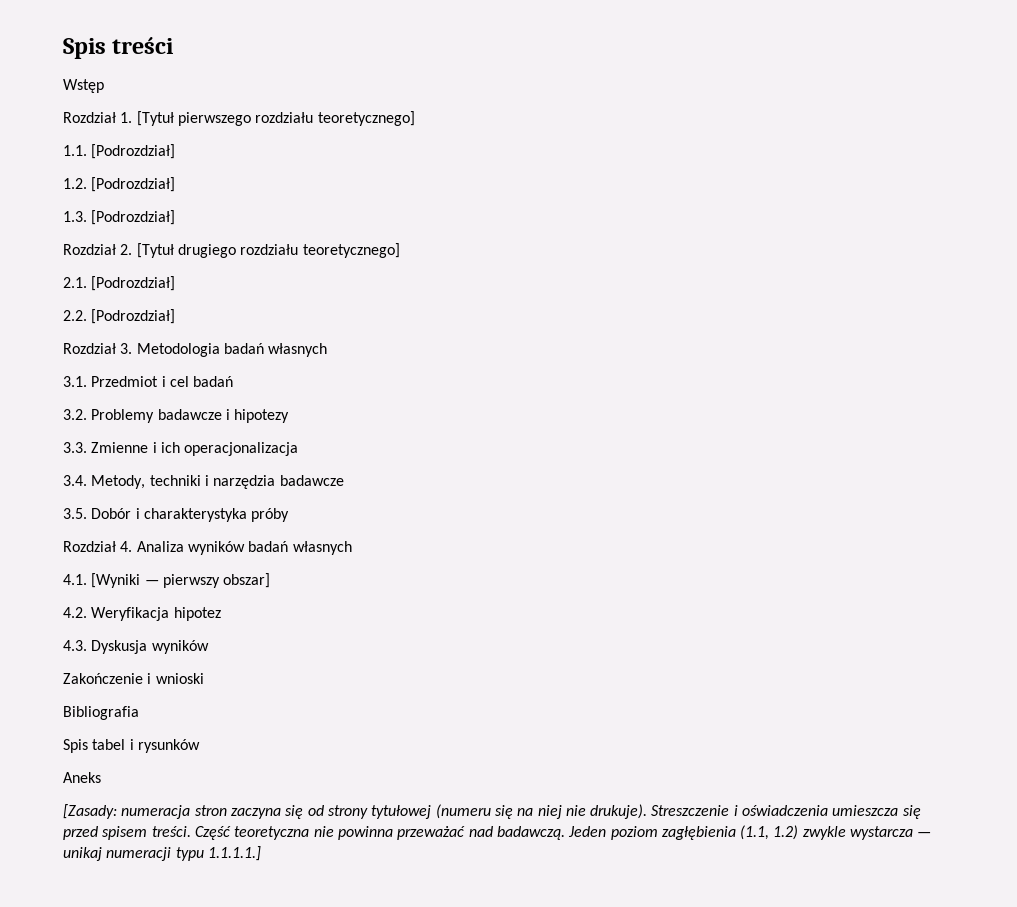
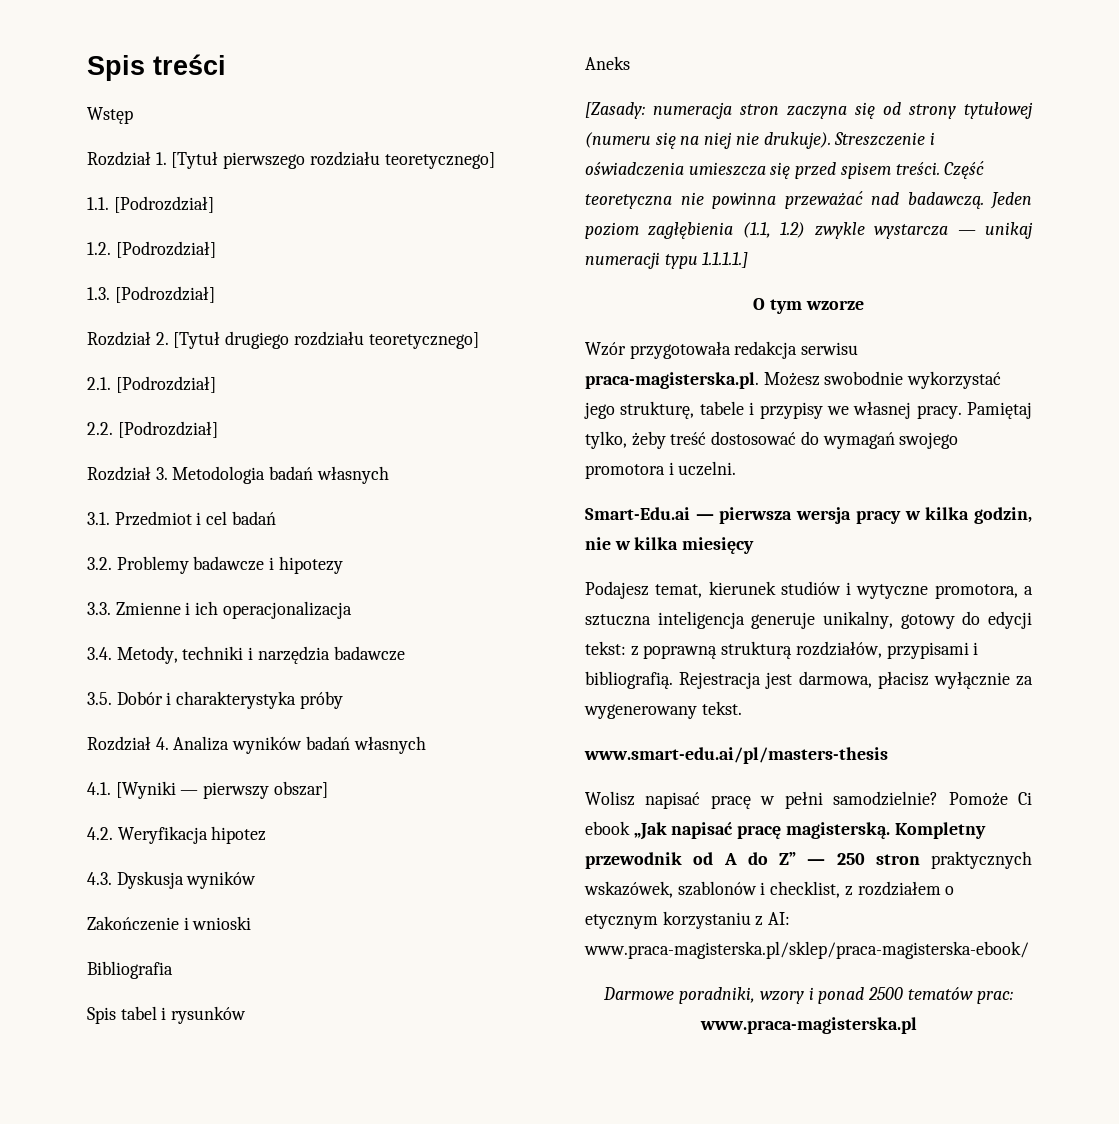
(261, 853) none -> [753,298,864,314] [585,341,859,359] [585,371,1002,389] [584,401,1032,419] [585,431,959,449] [585,461,737,479] [585,507,1032,524] [585,537,755,554] [585,581,1033,599] [585,611,1032,629] [585,641,979,659] [585,671,1033,689] [584,701,742,719] [584,747,888,764] [585,791,1032,809] [585,821,986,840] [585,851,1032,869] [584,881,955,898] [585,911,791,929] [584,941,1029,959] [603,987,1013,1004] [699,1017,917,1034] // O tym wzorze // Wzór przygotowała redakcja serwisu praca-magisterska.pl. Możesz swobodnie wykorzystać jego strukturę, tabele i przypisy we własnej pracy. Pamiętaj tylko, żeby treść dostosować do wymagań swojego promotora i uczelni. // Smart-Edu.ai — pierwsza wersja pracy w kilka godzin, nie w kilka miesięcy // Podajesz temat, kierunek studiów i wytyczne promotora, a sztuczna inteligencja generuje unikalny, gotowy do edycji tekst: z poprawną strukturą rozdziałów, przypisami i bibliografią. Rejestracja jest darmowa, płacisz wyłącznie za wygenerowany tekst. // www.smart-edu.ai/pl/masters-thesis // Wolisz napisać pracę w pełni samodzielnie? Pomoże Ci ebook „Jak napisać pracę magisterską. Kompletny przewodnik od A do Z” — 250 stron praktycznych wskazówek, szablonów i checklist, z rozdziałem o etycznym korzystaniu z AI: www.praca-magisterska.pl/sklep/praca-magisterska-ebook/ // Darmowe poradniki, wzory i ponad 2500 tematów prac: www.praca-magisterska.pl

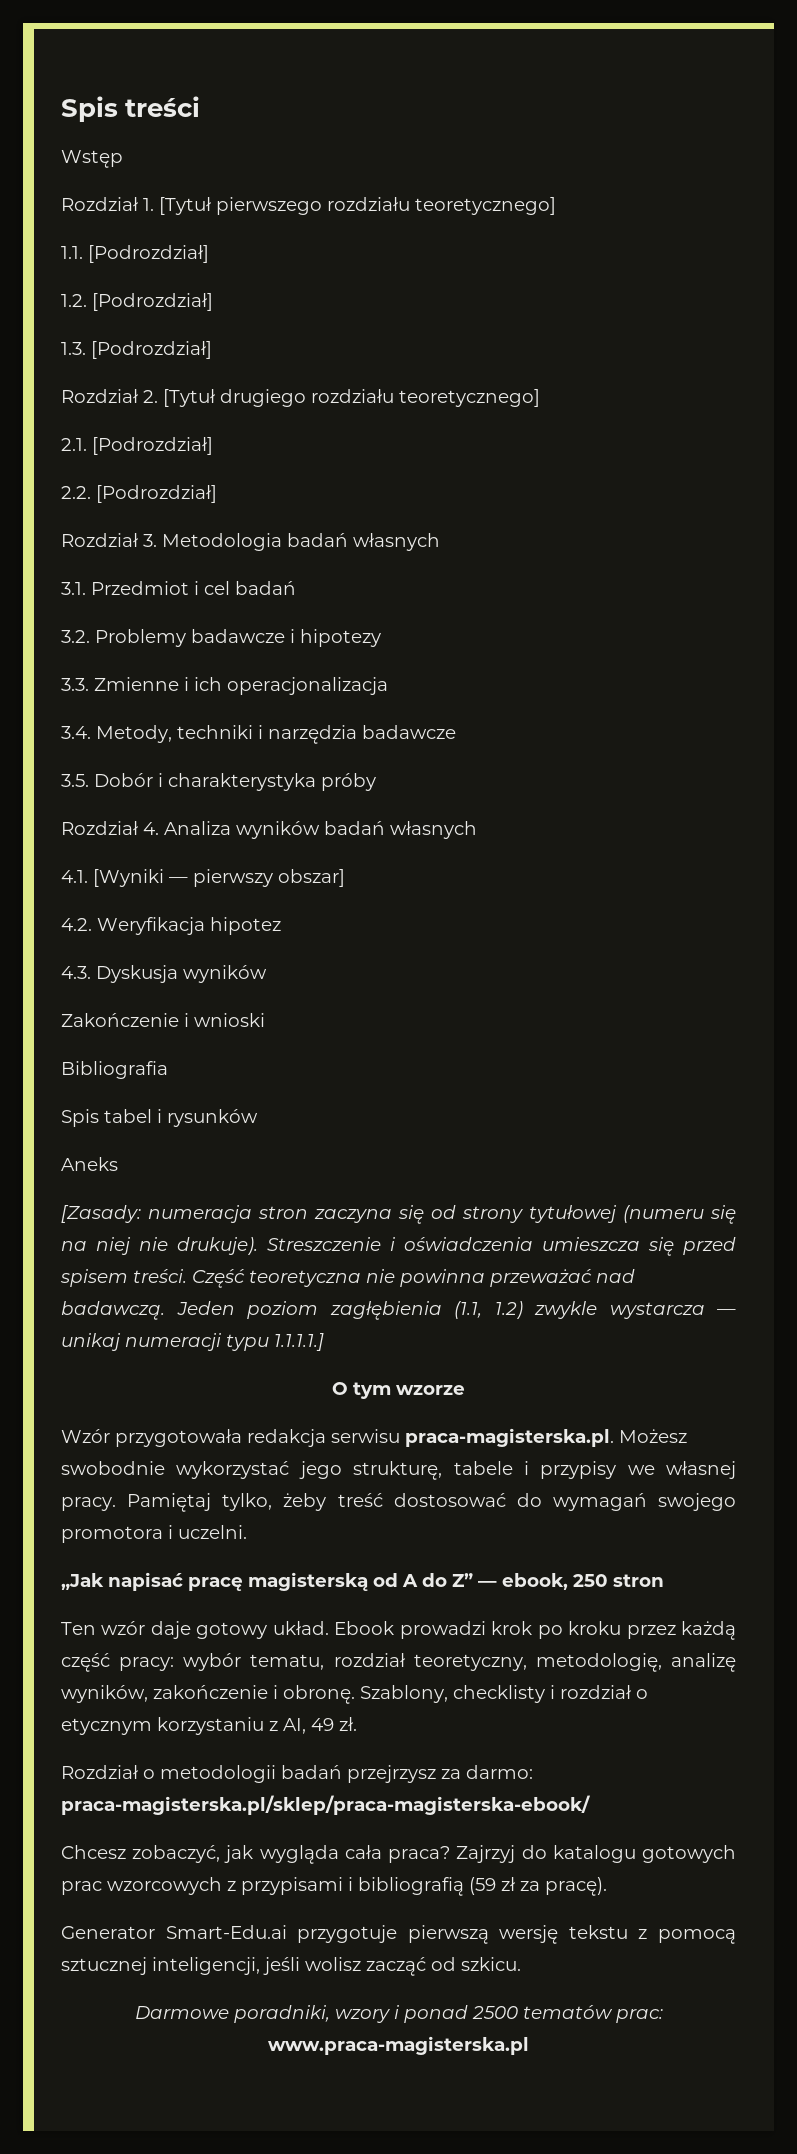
[585,507,1032,524] [585,537,755,554] [585,581,1033,599] [585,611,1032,629] [585,641,979,659] [585,671,1033,689] [584,701,742,719] [584,747,888,764] [585,791,1032,809] [585,821,986,840] [585,852,682,869] Smart-Edu.ai — pierwsza wersja pracy w kilka godzin, nie w kilka miesięcy // Podajesz temat, kierunek studiów i wytyczne promotora, a sztuczna inteligencja generuje unikalny, gotowy do edycji tekst: z poprawną strukturą rozdziałów, przypisami i bibliografią. Rejestracja jest darmowa, płacisz wyłącznie za wygenerowany tekst. // www.smart-edu.ai/pl/masters-thesis // Wolisz napisać pracę w pełni samodzielnie? Pomoże Ci ebook „Jak napisać pracę magisterską. Kompletny przewodnik -> [61,1572,368,1591] „Jak napisać pracę magisterską
(826, 862) none -> [502,1573,568,1590] ebook,
[931,851,1032,869] [584,881,955,898] [585,911,791,929] [584,941,1029,959] praktycznych wskazówek, szablonów i checklist, z rozdziałem o etycznym korzystaniu z AI: www.praca-magisterska.pl/sklep/praca-magisterska-ebook/ -> [61,1621,736,1640] [61,1653,736,1672] [61,1685,648,1704] [61,1717,357,1735] [61,1765,533,1783] [61,1795,591,1815] [61,1845,736,1864] [61,1877,607,1896] [61,1925,736,1944] [61,1957,521,1976] // Ten wzór daje gotowy układ. Ebook prowadzi krok po kroku przez każdą część pracy: wybór tematu, rozdział teoretyczny, metodologię, analizę wyników, zakończenie i obronę. Szablony, checklisty i rozdział o etycznym korzystaniu z AI, 49 zł. // Rozdział o metodologii badań przejrzysz za darmo: praca-magisterska.pl/sklep/praca-magisterska-ebook/ // Chcesz zobaczyć, jak wygląda cała praca? Zajrzyj do katalogu gotowych prac wzorcowych z przypisami i bibliografią (59 zł za pracę). // Generator Smart-Edu.ai przygotuje pierwszą wersję tekstu z pomocą sztucznej inteligencji, jeśli wolisz zacząć od szkicu.

